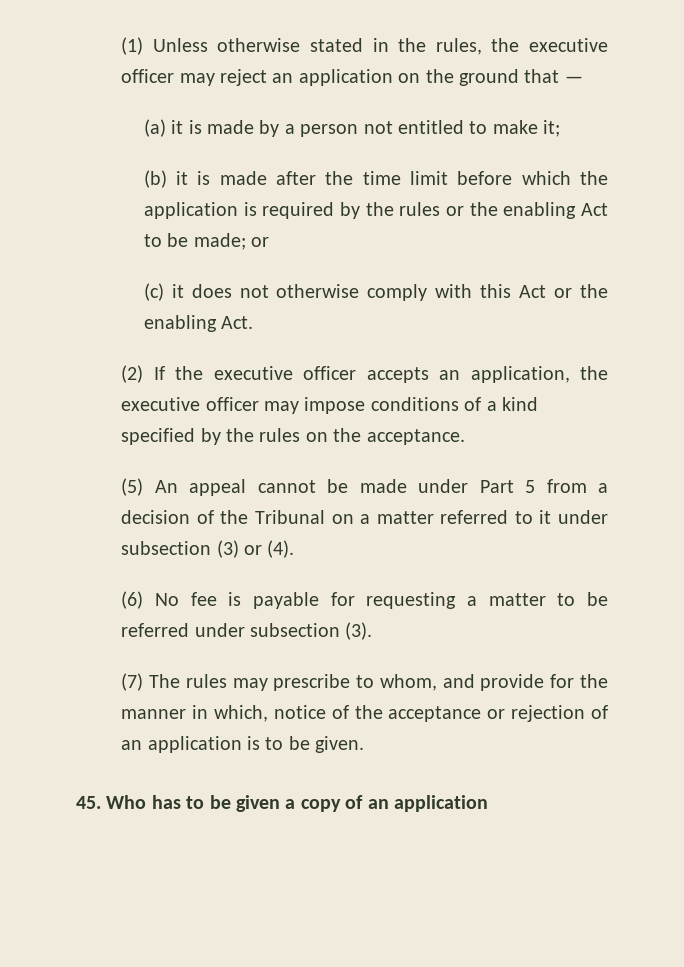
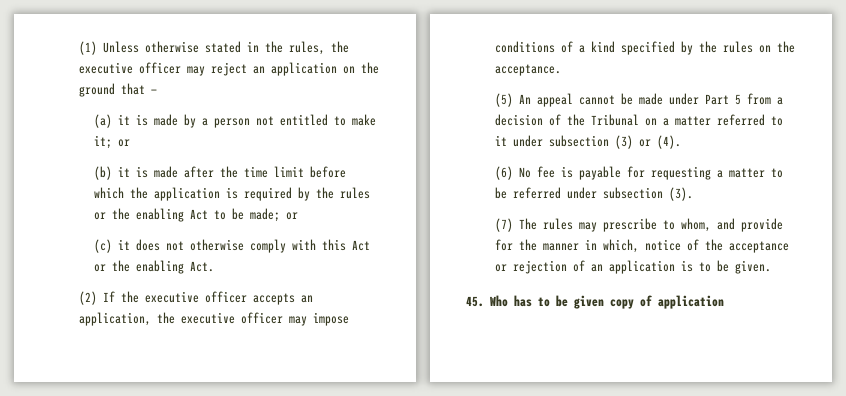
(561, 128) none -> [118,139,131,147] or
[285,799,296,809] a -> (604, 302) none
[367,799,389,809] an -> (652, 301) none

